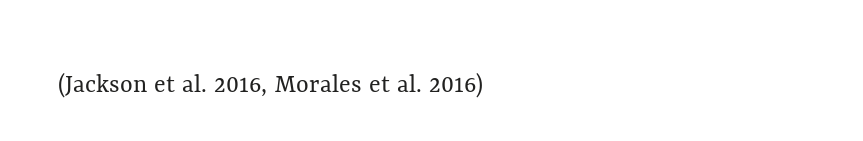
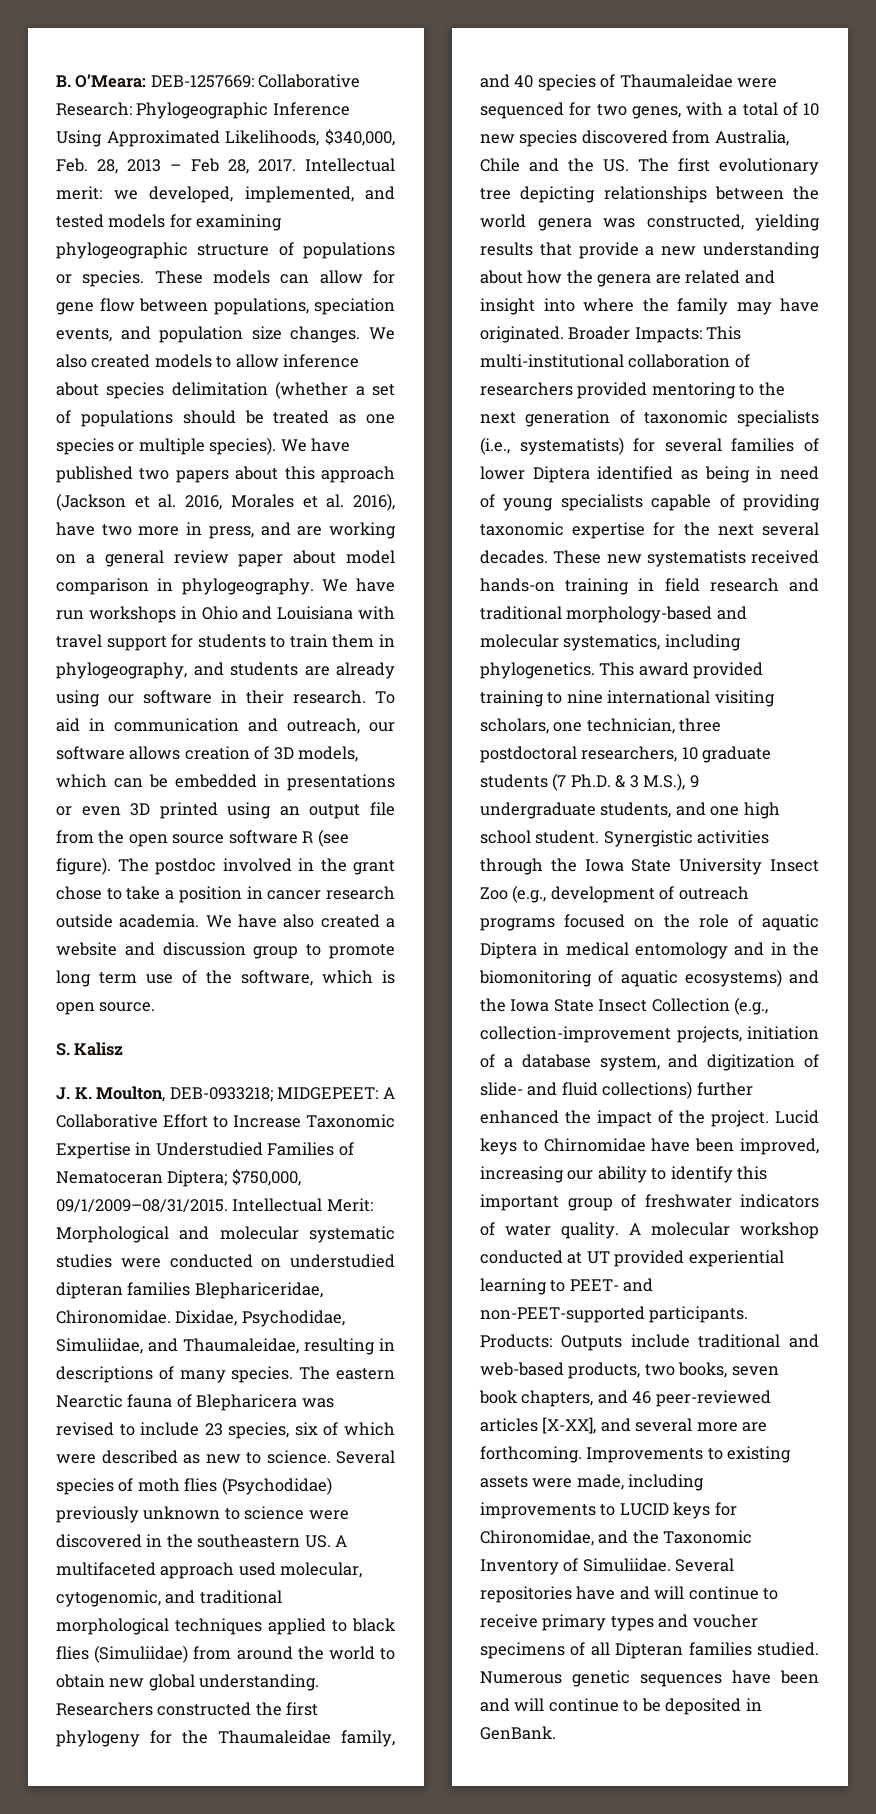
(58, 85) none -> [56,74,361,88] [56,102,350,119] [56,129,395,147] [56,158,395,174] [56,186,395,203] [56,214,283,231] [56,242,395,259] [56,270,395,287] [56,298,395,315] [56,326,395,343] [56,354,360,368] [56,381,395,399] [56,410,395,427] [56,437,351,455] [56,466,395,483] B. O’Meara: DEB-1257669: Collaborative Research: Phylogeographic Inference Using Approximated Likelihoods, $340,000, Feb. 28, 2013 – Feb 28, 2017. Intellectual merit: we developed, implemented, and tested models for examining phylogeographic structure of populations or species. These models can allow for gene flow between populations, speciation events, and population size changes. We also created models to allow inference about species delimitation (whether a set of populations should be treated as one species or multiple species). We have published two papers about this approach
[429,72,484,98] 2016) -> [353,493,396,511] [56,522,397,539] [56,550,395,567] [56,578,395,595] [56,606,395,623] [56,634,395,651] [56,662,395,679] [56,690,395,707] [56,718,395,734] [56,746,359,762] [56,774,395,791] [56,802,395,819] [56,829,349,847] [56,857,395,875] [56,886,395,903] [56,914,395,928] [56,942,396,959] [56,970,395,987] [56,1002,156,1015] [56,1042,124,1056] [56,1086,395,1102] [56,1114,395,1128] [56,1142,354,1159] [56,1169,301,1187] [56,1198,373,1213] [56,1226,395,1243] [56,1254,395,1268] [56,1282,323,1299] [56,1310,345,1327] [56,1338,395,1355] [56,1366,396,1383] [56,1394,334,1411] [56,1422,395,1439] [56,1450,395,1464] [56,1477,332,1495] [56,1506,349,1523] [56,1534,348,1548] [56,1562,363,1579] [56,1590,282,1607] [56,1618,396,1635] [56,1645,395,1663] [56,1674,320,1691] [56,1702,319,1716] [56,1730,395,1747] [480,74,778,91] [480,102,819,119] [480,130,789,147] [480,158,819,175] [480,186,819,203] [480,214,820,231] [480,242,820,259] [480,270,775,287] [480,298,819,315] [480,326,742,343] [480,354,750,368] [480,382,785,399] [480,410,819,427] [480,437,819,455] [480,466,819,483] [480,494,820,511] [480,522,819,539] [480,550,819,567] [480,578,819,595] [480,606,747,623] [480,634,741,651] [480,662,764,679] [480,690,775,707] [480,718,722,734] [480,746,772,763] [480,773,699,791] [480,802,780,819] [480,830,770,847] [480,858,819,875] [480,885,749,903] [480,914,819,931] [480,942,819,959] [479,969,819,987] [480,997,769,1015] [480,1026,819,1043] [480,1054,819,1071] [480,1081,753,1099] [480,1110,819,1127] [480,1138,819,1155] [480,1166,768,1183] [480,1194,819,1211] [480,1222,819,1239] [480,1250,784,1267] [480,1278,654,1295] [480,1306,749,1323] [480,1334,819,1351] [480,1362,779,1379] [479,1390,771,1407] [480,1417,768,1434] [480,1446,792,1463] [480,1474,705,1491] [480,1502,737,1519] [480,1530,753,1546] [480,1558,735,1575] [480,1586,779,1603] [480,1614,758,1631] [480,1642,819,1659] [480,1670,819,1687] [480,1698,762,1715] [480,1726,556,1740] 2016), have two more in press, and are working on a general review paper about model comparison in phylogeography. We have run workshops in Ohio and Louisiana with travel support for students to train them in phylogeography, and students are already using our software in their research. To aid in communication and outreach, our software allows creation of 3D models, which can be embedded in presentations or even 3D printed using an output file from the open source software R (see figure). The postdoc involved in the grant chose to take a position in cancer research outside academia. We have also created a website and discussion group to promote long term use of the software, which is open source. // S. Kalisz // J. K. Moulton, DEB-0933218; MIDGEPEET: A Collaborative Effort to Increase Taxonomic Expertise in Understudied Families of Nematoceran Diptera; $750,000, 09/1/2009–08/31/2015. Intellectual Merit: Morphological and molecular systematic studies were conducted on understudied dipteran families Blephariceridae, Chironomidae. Dixidae, Psychodidae, Simuliidae, and Thaumaleidae, resulting in descriptions of many species. The eastern Nearctic fauna of Blepharicera was revised to include 23 species, six of which were described as new to science. Several species of moth flies (Psychodidae) previously unknown to science were discovered in the southeastern US. A multifaceted approach used molecular, cytogenomic, and traditional morphological techniques applied to black flies (Simuliidae) from around the world to obtain new global understanding. Researchers constructed the first phylogeny for the Thaumaleidae family, and 40 species of Thaumaleidae were sequenced for two genes, with a total of 10 new species discovered from Australia, Chile and the US. The first evolutionary tree depicting relationships between the world genera was constructed, yielding results that provide a new understanding about how the genera are related and insight into where the family may have originated. Broader Impacts: This multi-institutional collaboration of researchers provided mentoring to the next generation of taxonomic specialists (i.e., systematists) for several families of lower Diptera identified as being in need of young specialists capable of providing taxonomic expertise for the next several decades. These new systematists received hands-on training in field research and traditional morphology-based and molecular systematics, including phylogenetics. This award provided training to nine international visiting scholars, one technician, three postdoctoral researchers, 10 graduate students (7 Ph.D. & 3 M.S.), 9 undergraduate students, and one high school student. Synergistic activities through the Iowa State University Insect Zoo (e.g., development of outreach programs focused on the role of aquatic Diptera in medical entomology and in the biomonitoring of aquatic ecosystems) and the Iowa State Insect Collection (e.g., collection-improvement projects, initiation of a database system, and digitization of slide- and fluid collections) further enhanced the impact of the project. Lucid keys to Chirnomidae have been improved, increasing our ability to identify this important group of freshwater indicators of water quality. A molecular workshop conducted at UT provided experiential learning to PEET- and non-PEET-supported participants. Products: Outputs include traditional and web-based products, two books, seven book chapters, and 46 peer-reviewed articles [X-XX], and several more are forthcoming. Improvements to existing assets were made, including improvements to LUCID keys for Chironomidae, and the Taxonomic Inventory of Simuliidae. Several repositories have and will continue to receive primary types and voucher specimens of all Dipteran families studied. Numerous genetic sequences have been and will continue to be deposited in GenBank.

